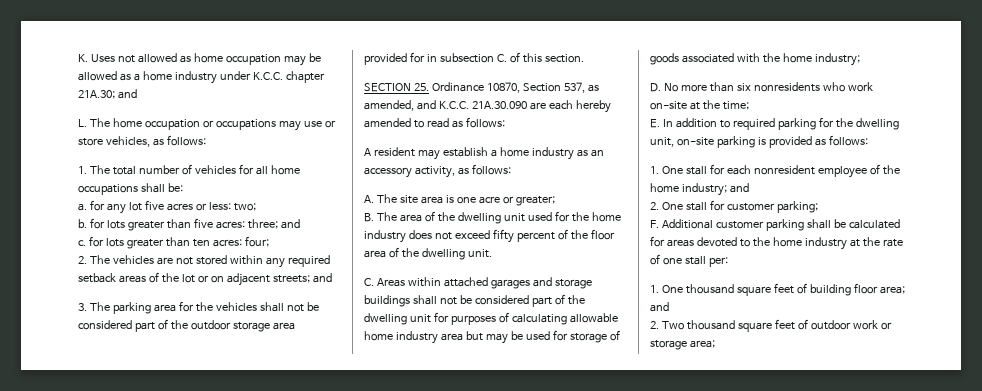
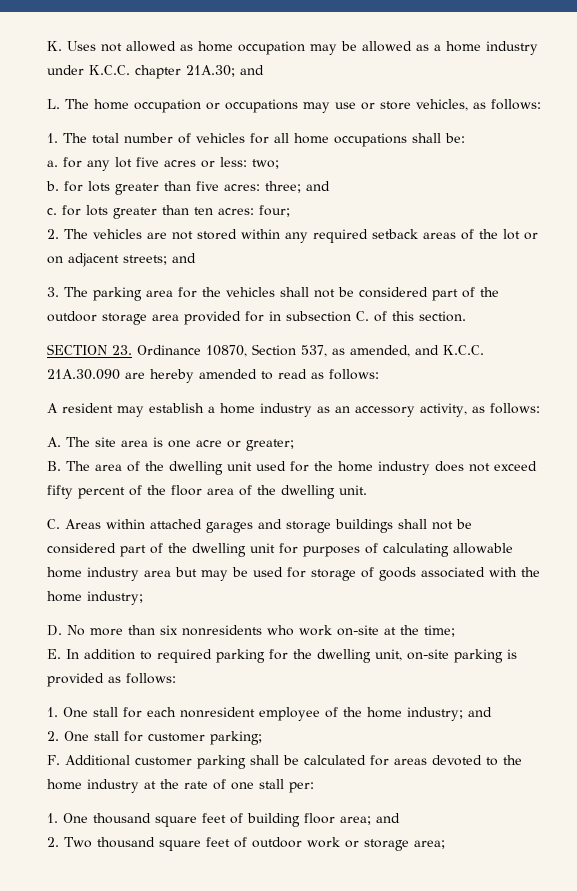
[413,83,429,91] 25. -> [112,345,132,355] 23.
[548,100,573,110] each -> (145, 375) none

